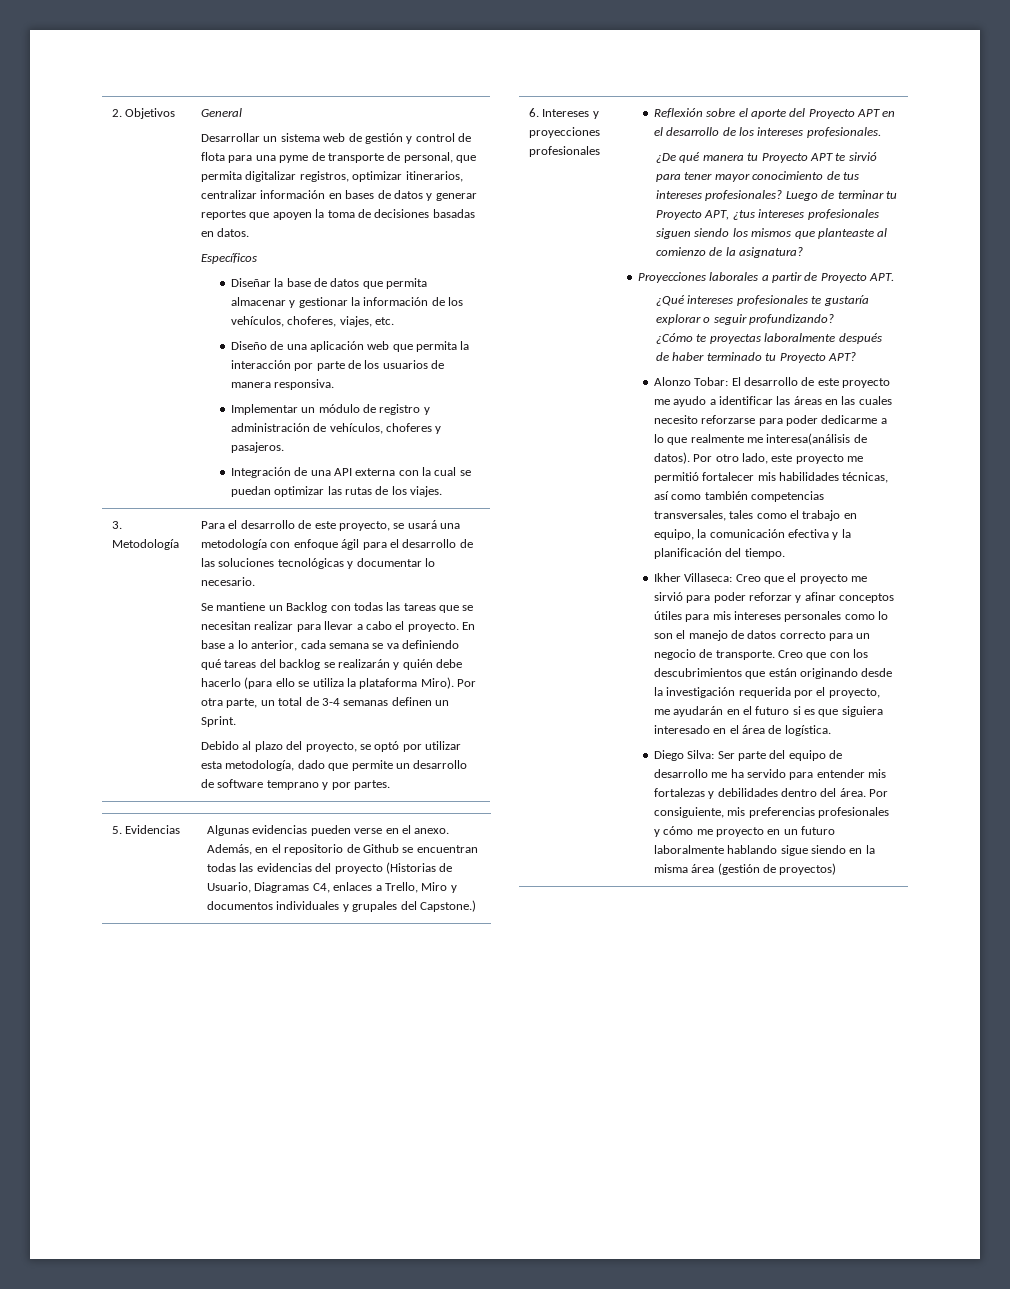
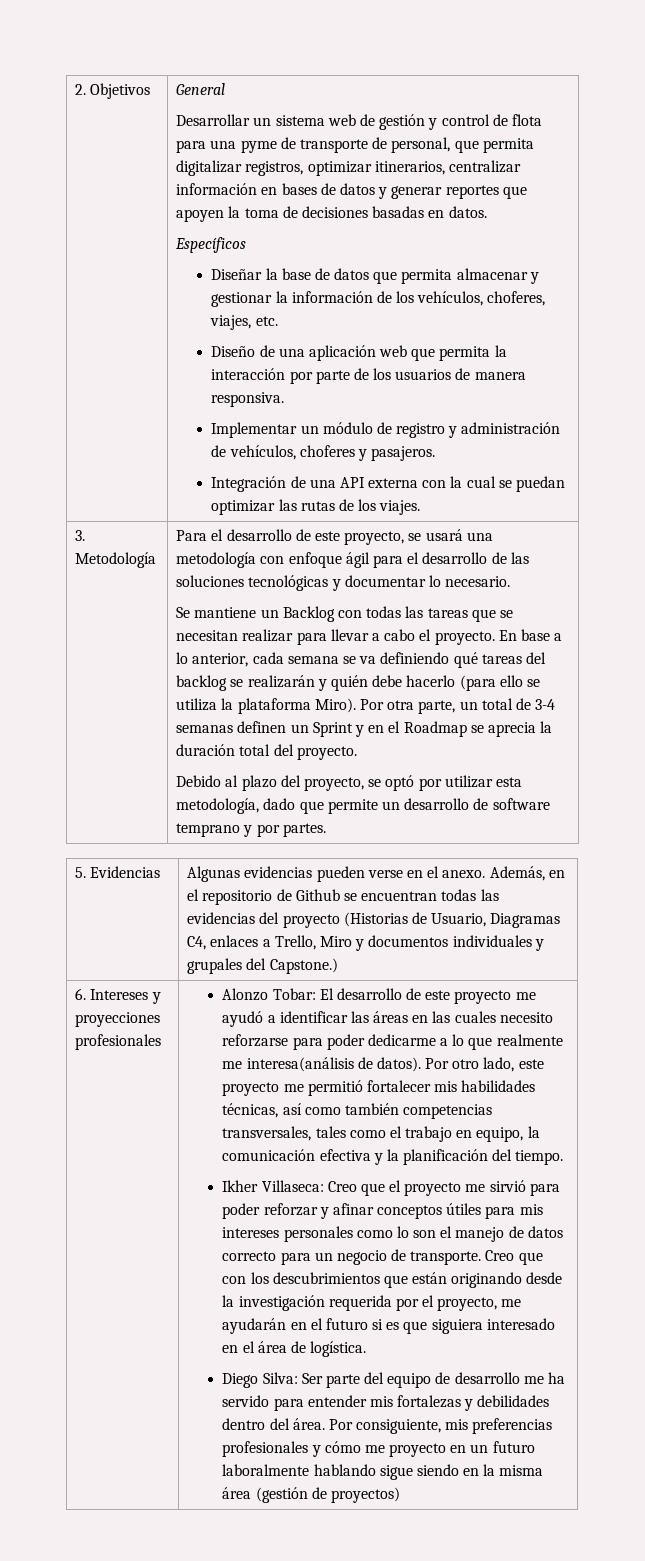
[201,716,237,727] Sprint. -> [312,721,553,737] [176,744,357,760] Sprint y en el Roadmap se aprecia la duración total del proyecto.
[653,108,896,119] [653,127,881,138] [656,152,877,163] [656,171,859,182] [656,190,897,201] [656,209,879,220] [656,228,888,239] [656,247,804,258] [637,272,895,283] [656,295,869,306] [656,314,835,325] [656,333,882,344] [656,352,856,363] Reflexión sobre el aporte del Proyecto APT en el desarrollo de los intereses profesionales. // ¿De qué manera tu Proyecto APT te sirvió para tener mayor conocimiento de tus intereses profesionales? Luego de terminar tu Proyecto APT, ¿tus intereses profesionales siguen siendo los mismos que planteaste al comienzo de la asignatura? // Proyecciones laborales a partir de Proyecto APT. // ¿Qué intereses profesionales te gustaría explorar o seguir profundizando? // ¿Cómo te proyectas laboralmente después de haber terminado tu Proyecto APT? // -> (162, 1042) none
[673,396,707,407] ayudo -> [222,1011,264,1027] ayudó

